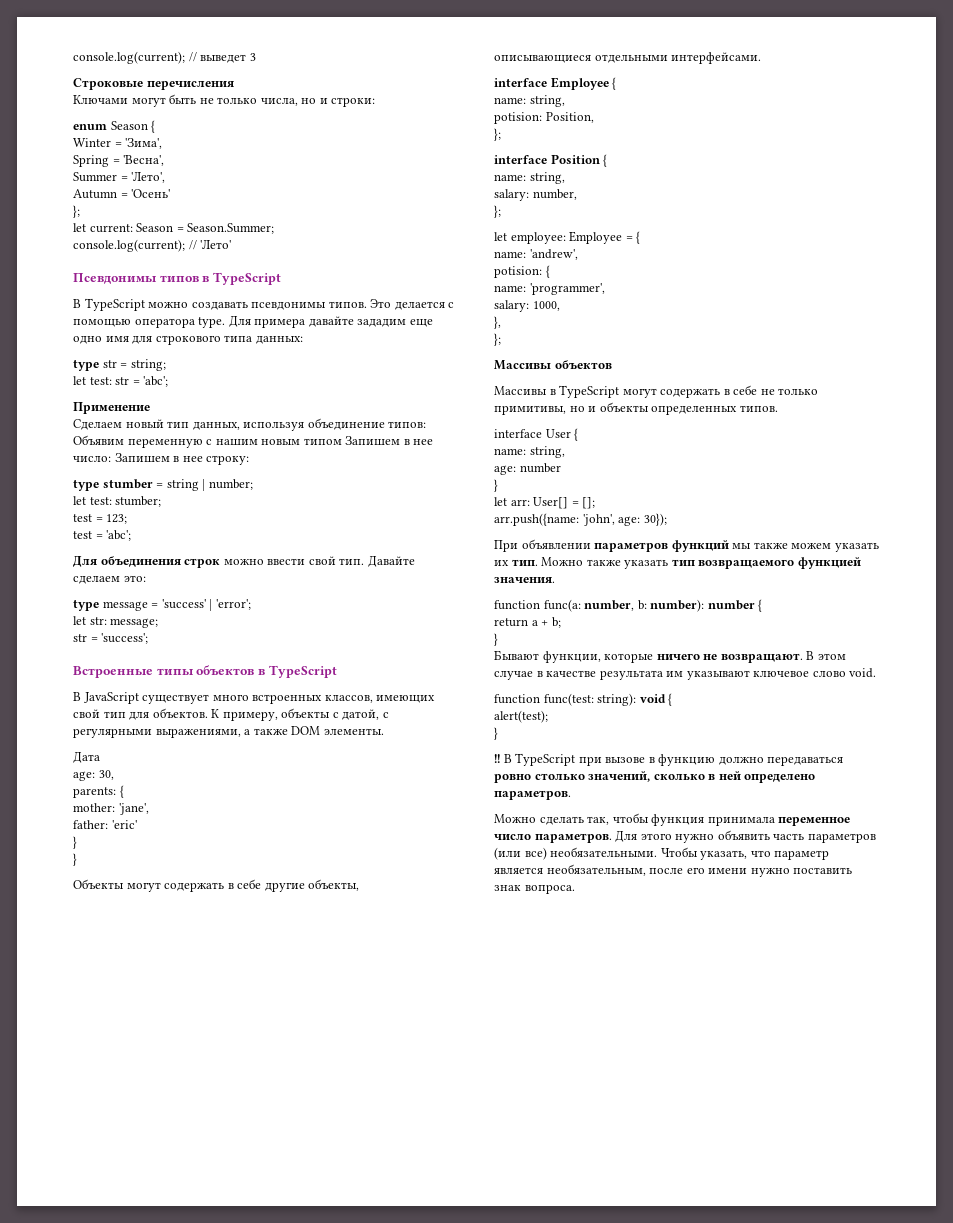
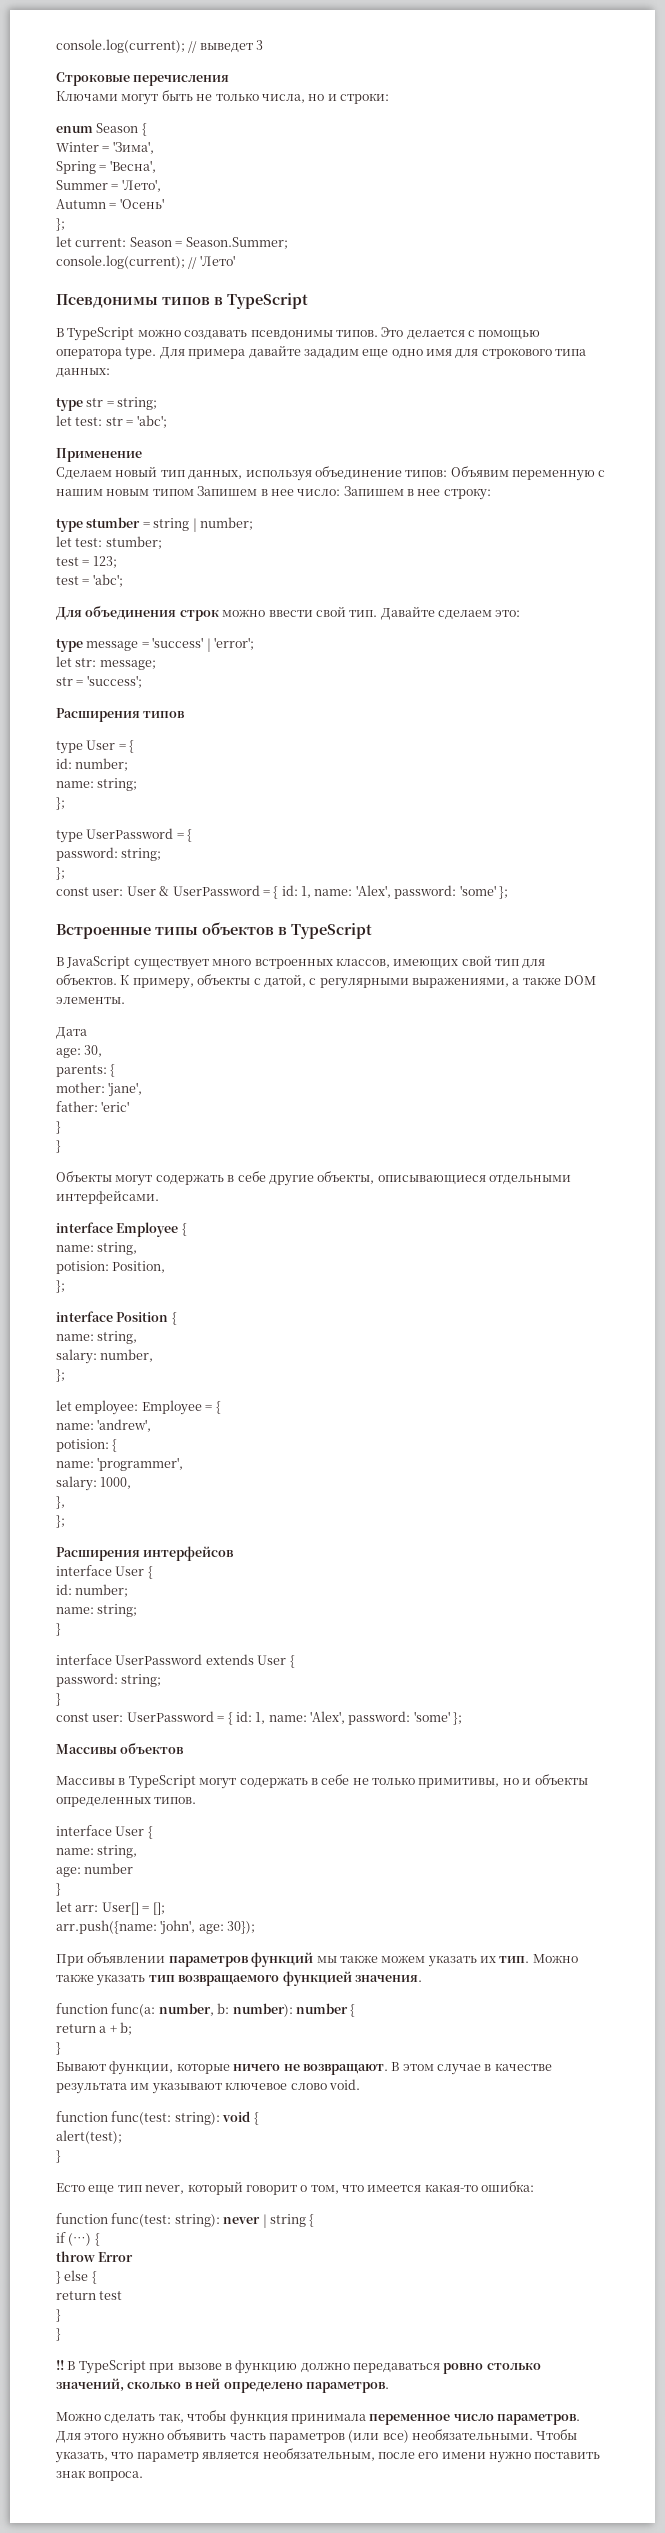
(149, 638) none -> [56,708,185,722] [56,740,135,754] [56,758,129,771] [56,778,138,791] [56,797,65,810] [56,828,193,843] [56,847,162,861] [56,867,65,880] [56,885,508,899] // Расширения типов // type User = { // id: number; // name: string; // }; // type UserPassword = { // password: string; // }; // const user: User & UserPassword = { id: 1, name: 'Alex', password: 'some' };
(501, 339) none -> [56,1546,234,1561] [56,1565,153,1579] [56,1584,129,1597] [56,1604,138,1617] [56,1623,61,1636] [56,1654,295,1668] [56,1673,162,1687] [56,1693,61,1706] [56,1711,463,1725] // Расширения интерфейсов // interface User { // id: number; // name: string; // } // interface UserPassword extends User { // password: string; // } // const user: UserPassword = { id: 1, name: 'Alex', password: 'some' };
(498, 733) none -> [56,2181,535,2195] [56,2213,315,2228] [56,2232,100,2246] [56,2251,134,2262] [56,2270,97,2284] [56,2291,123,2300] [56,2309,61,2322] [56,2328,61,2341] // Есто еще тип never, который говорит о том, что имеется какая-то ошибка: // function func(test: string): never | string { // if (…) { // throw Error // } else { // return test // } // }

